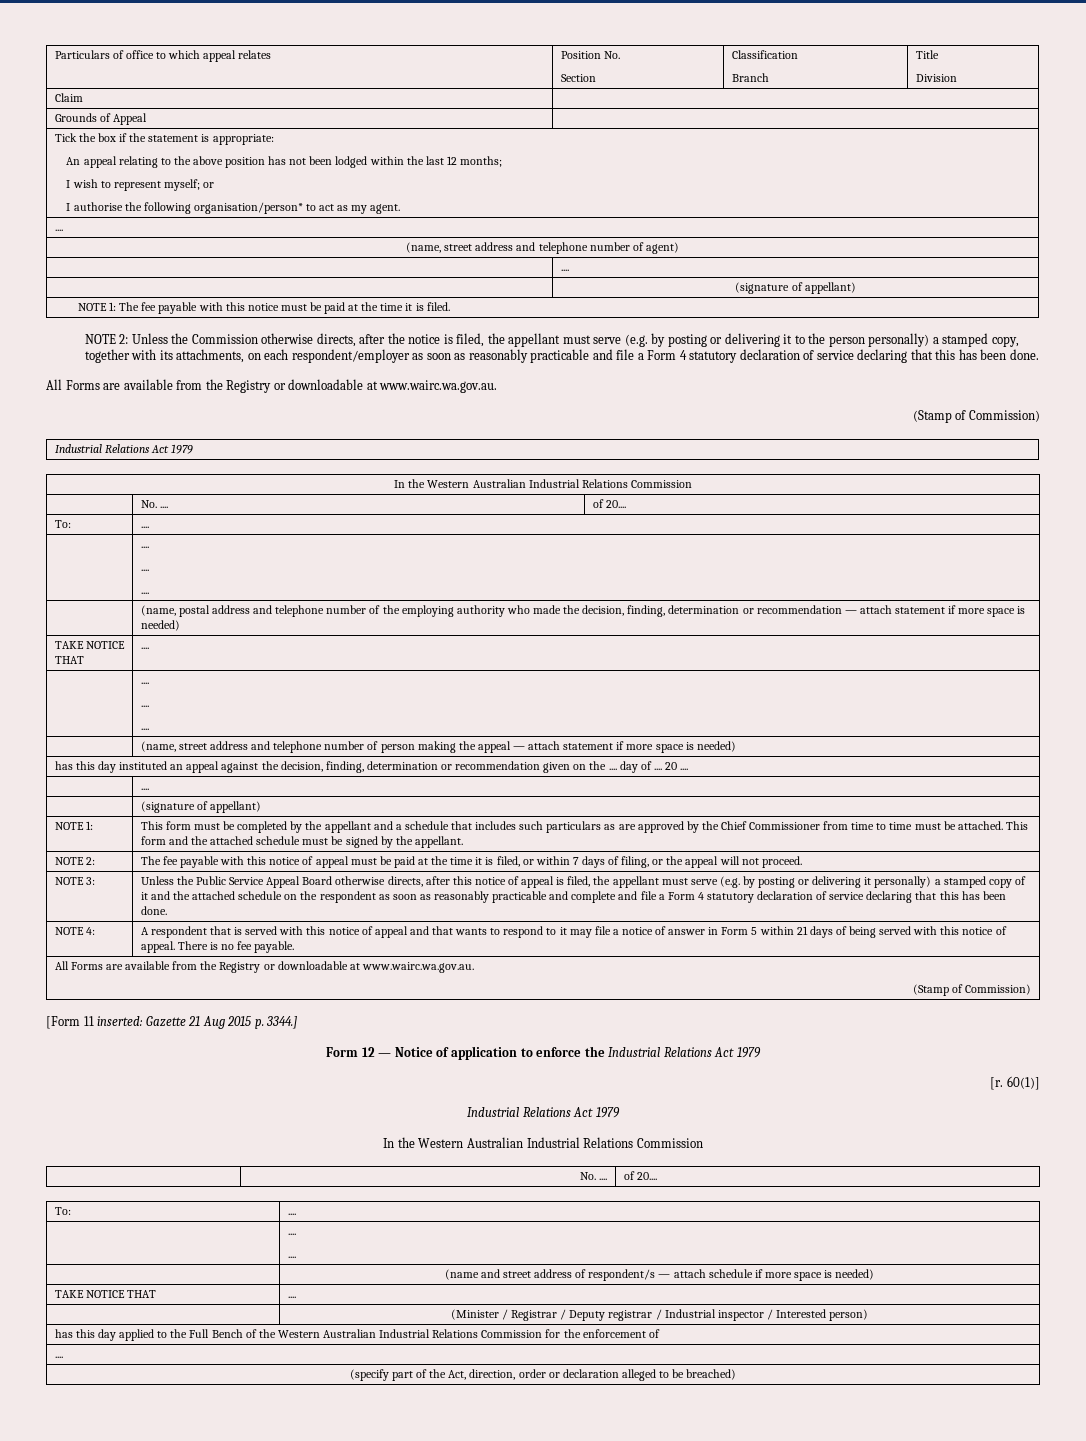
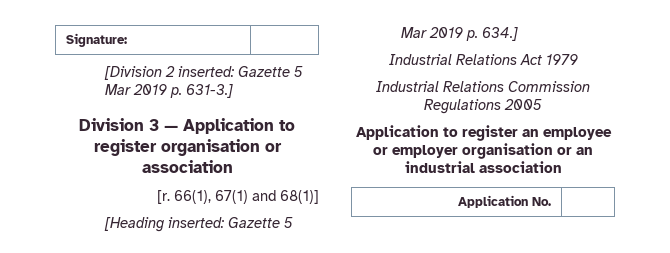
[54,50,272,62] [560,51,620,59] [560,74,596,82] [731,50,798,59] [731,73,769,82] [915,50,939,59] [915,74,957,82] [54,93,83,102] [54,113,148,125] [54,133,274,145] [66,156,502,168] [66,179,214,191] [66,202,401,214] [54,229,63,231] [406,242,679,254] [560,269,569,271] [735,282,856,294] [77,302,450,314] [84,333,1019,347] [84,349,1039,363] [46,379,498,393] [912,410,1040,423] [54,444,194,454] [394,479,692,488] [140,500,168,508] [592,499,626,508] [54,520,71,528] [140,526,149,528] [140,546,149,548] [140,569,149,571] [140,592,149,594] [140,605,1026,617] [140,620,180,631] [54,641,125,649] [54,656,84,664] [140,647,149,649] [140,682,149,684] [140,705,149,707] [140,728,149,730] [140,741,736,753] [54,761,689,773] [140,788,149,790] [140,801,262,813] [54,821,93,830] [140,821,1028,833] [140,836,463,848] [54,857,95,865] [140,856,802,868] [54,877,95,885] [140,876,1026,888] [140,891,1006,903] [140,906,167,915] [54,927,95,935] [140,926,1007,938] [140,941,295,953] [54,961,474,973] [912,984,1032,996] [46,1016,298,1029] [326,1046,761,1060] [990,1076,1040,1090] [467,1107,620,1118] [383,1137,703,1148] [580,1172,608,1180] [623,1171,657,1180] [54,1207,71,1215] [287,1213,296,1215] [287,1233,296,1235] [287,1256,296,1258] [444,1269,875,1281] [54,1290,157,1298] [287,1296,296,1298] [450,1309,869,1321] [54,1329,660,1341] [54,1356,63,1358] [349,1369,737,1381] Particulars of office to which appeal relates | Position No. // Section | Classification // Branch | Title // Division // Claim | // Grounds of Appeal | // Tick the box if the statement is appropriate: // An appeal relating to the above position has not been lodged within the last 12 months; // I wish to represent myself; or // I authorise the following organisation/person* to act as my agent. // .... // (name, street address and telephone number of agent) // | .... // | (signature of appellant) // NOTE 1: The fee payable with this notice must be paid at the time it is filed. // NOTE 2: Unless the Commission otherwise directs, after the notice is filed, the appellant must serve (e.g. by posting or delivering it to the person personally) a stamped copy, together with its attachments, on each respondent/employer as soon as reasonably practicable and file a Form 4 statutory declaration of service declaring that this has been done. // All Forms are available from the Registry or downloadable at www.wairc.wa.gov.au. // (Stamp of Commission) // Industrial Relations Act 1979 // In the Western Australian Industrial Relations Commission // | No. .... | of 20.... // To: | .... // | .... // .... // .... // | (name, postal address and telephone number of the employing authority who made the decision, finding, determination or recommendation — attach statement if more space is needed) // TAKE NOTICE THAT | .... // | .... // .... // .... // | (name, street address and telephone number of person making the appeal — attach statement if more space is needed) // has this day instituted an appeal against the decision, finding, determination or recommendation given on the .... day of .... 20 .... // | .... // | (signature of appellant) // NOTE 1: | This form must be completed by the appellant and a schedule that includes such particulars as are approved by the Chief Commissioner from time to time must be attached. This form and the attached schedule must be signed by the appellant. // NOTE 2: | The fee payable with this notice of appeal must be paid at the time it is filed, or within 7 days of filing, or the appeal will not proceed. // NOTE 3: | Unless the Public Service Appeal Board otherwise directs, after this notice of appeal is filed, the appellant must serve (e.g. by posting or delivering it personally) a stamped copy of it and the attached schedule on the respondent as soon as reasonably practicable and complete and file a Form 4 statutory declaration of service declaring that this has been done. // NOTE 4: | A respondent that is served with this notice of appeal and that wants to respond to it may file a notice of answer in Form 5 within 21 days of being served with this notice of appeal. There is no fee payable. // All Forms are available from the Registry or downloadable at www.wairc.wa.gov.au. // (Stamp of Commission) // [Form 11 inserted: Gazette 21 Aug 2015 p. 3344.] // Form 12 — Notice of application to enforce the Industrial Relations Act 1979 // [r. 60(1)] // Industrial Relations Act 1979 // In the Western Australian Industrial Relations Commission // | No. .... | of 20.... // To: | .... // | .... // .... // | (name and street address of respondent/s — attach schedule if more space is needed) // TAKE NOTICE THAT | .... // | (Minister / Registrar / Deputy registrar / Industrial inspector / Interested person) // has this day applied to the Full Bench of the Western Australian Industrial Relations Commission for the enforcement of // .... // (specify part of the Act, direction, order or declaration alleged to be breached) -> [65,33,127,47] [104,66,304,80] [105,84,234,98] [79,118,295,134] [93,139,282,156] [141,160,233,173] [157,190,319,204] [104,217,294,232] [401,27,519,41] [388,54,578,65] [376,81,590,92] [424,99,542,114] [355,125,612,141] [373,143,593,159] [404,161,562,173] [458,195,552,208] Signature: | // [Division 2 inserted: Gazette 5 Mar 2019 p. 631-3.] // Division 3 — Application to register organisation or association // [r. 66(1), 67(1) and 68(1)] // [Heading inserted: Gazette 5 Mar 2019 p. 634.] // Industrial Relations Act 1979 // Industrial Relations Commission Regulations 2005 // Application to register an employee or employer organisation or an industrial association // Application No. |

